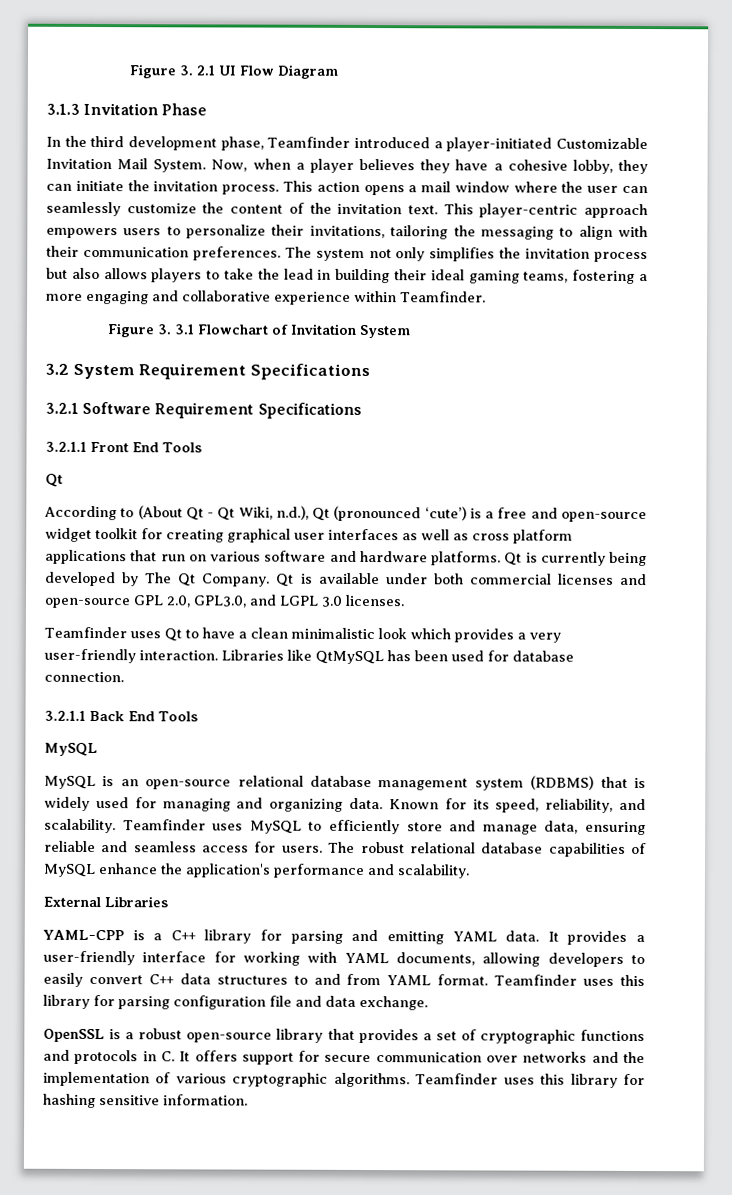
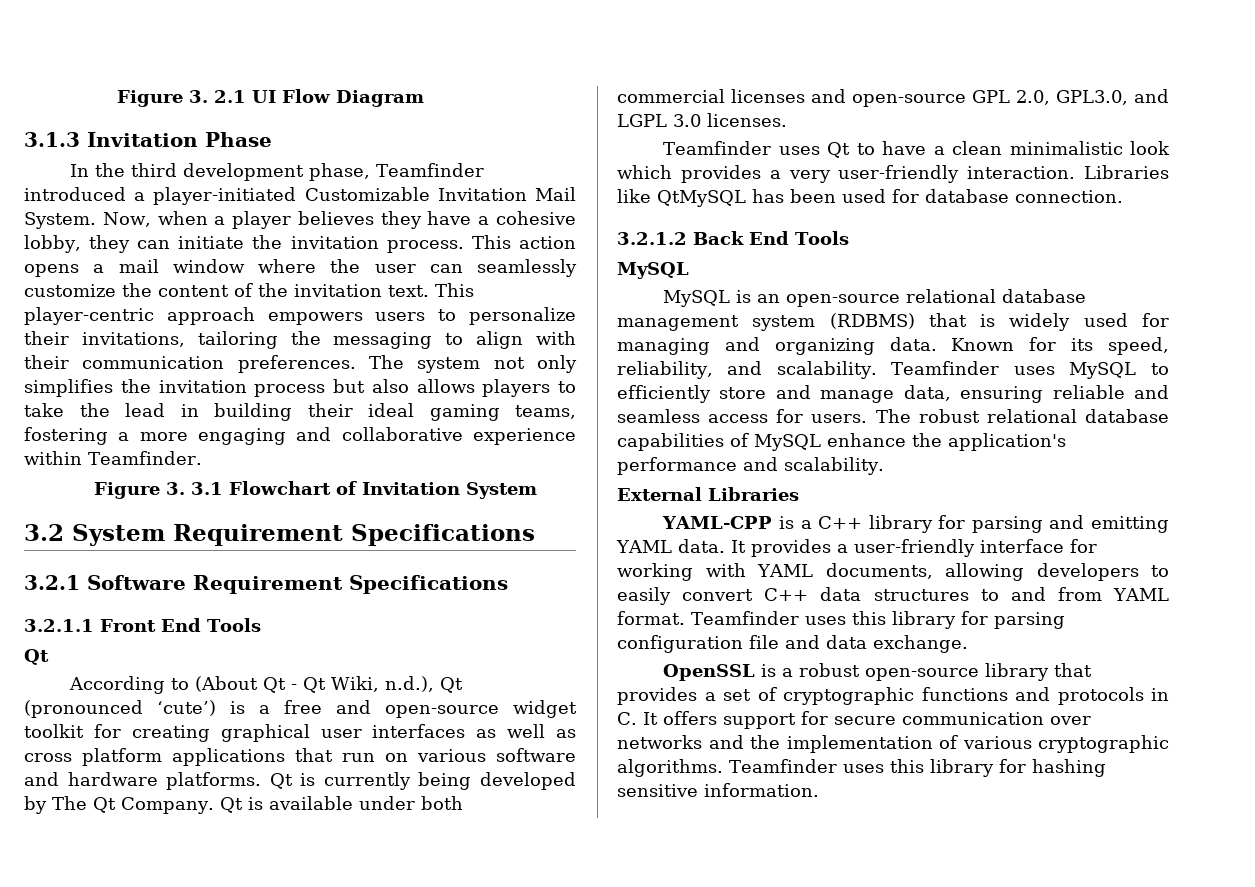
[44,710,86,721] 3.2.1.1 -> [617,232,687,245] 3.2.1.2

